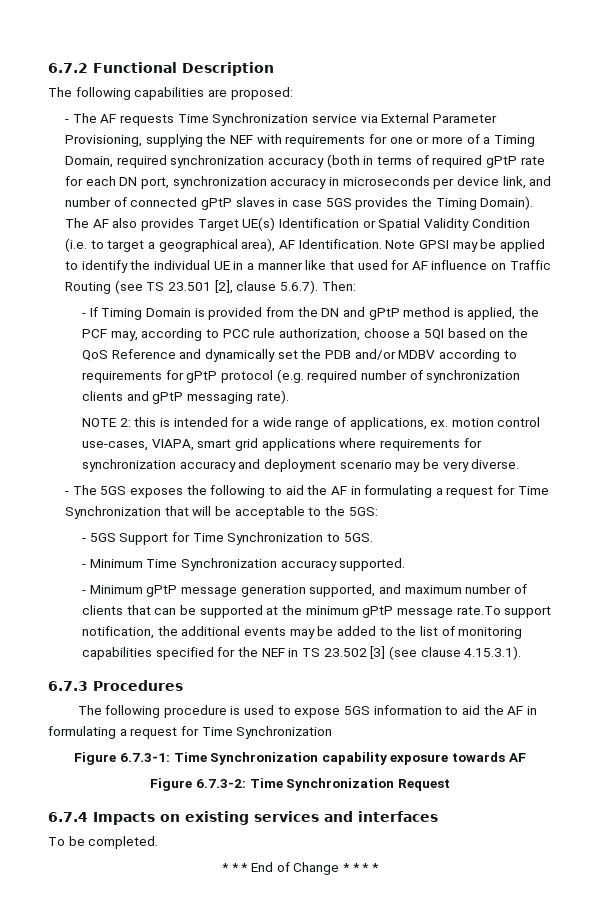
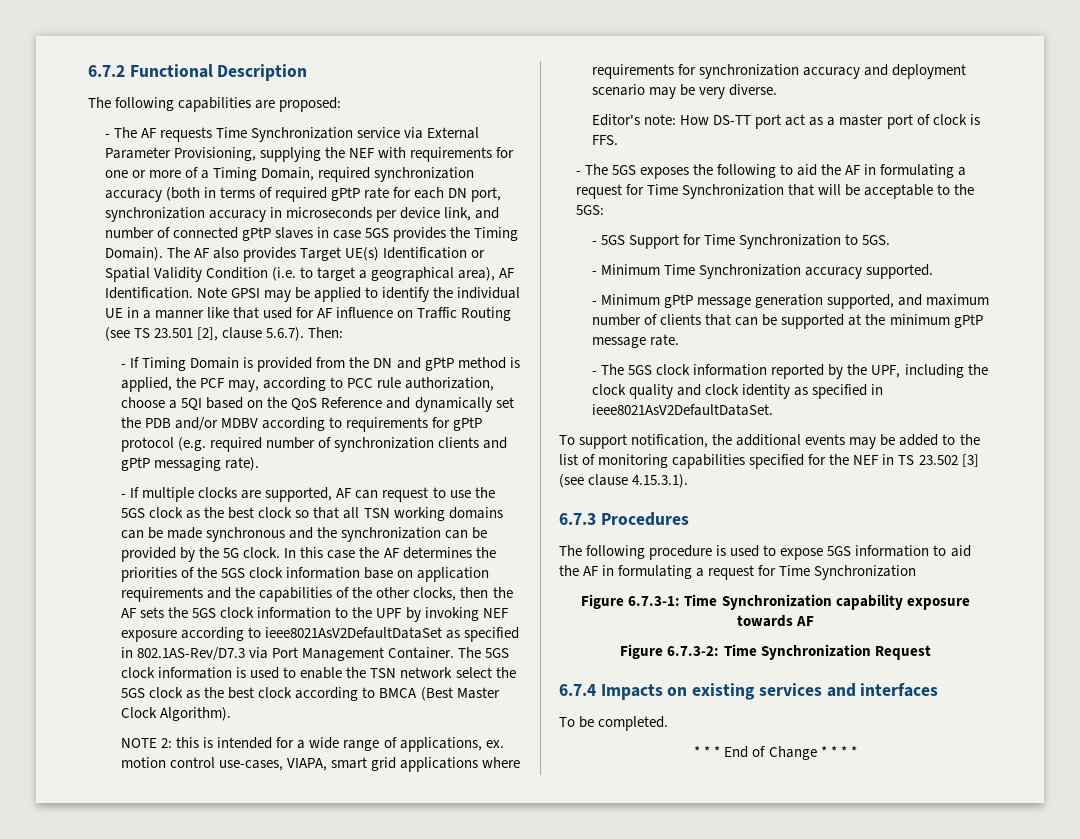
(289, 397) none -> [121,487,495,502] [121,507,503,521] [121,527,488,542] [121,547,496,562] [121,567,490,582] [121,587,513,602] [121,607,509,622] [121,627,520,642] [121,647,510,661] [121,667,516,679] [121,687,500,701] [121,707,232,721] // - If multiple clocks are supported, AF can request to use the 5GS clock as the best clock so that all TSN working domains can be made synchronous and the synchronization can be provided by the 5G clock. In this case the AF determines the priorities of the 5GS clock information base on application requirements and the capabilities of the other clocks, then the AF sets the 5GS clock information to the UPF by invoking NEF exposure according to ieee8021AsV2DefaultDataSet as specified in 802.1AS-Rev/D7.3 via Port Management Container. The 5GS clock information is used to enable the TSN network select the 5GS clock as the best clock according to BMCA (Best Master Clock Algorithm).
(520, 464) none -> [592,114,980,129] [592,135,619,145] // Editor's note: How DS-TT port act as a master port of clock is FFS.
[456,606,501,615] rate.To -> [650,334,680,346] [592,364,988,379] [592,384,884,399] [592,404,774,416] [559,435,575,445] rate. // - The 5GS clock information reported by the UPF, including the clock quality and clock identity as specified in ieee8021AsV2DefaultDataSet. // To

